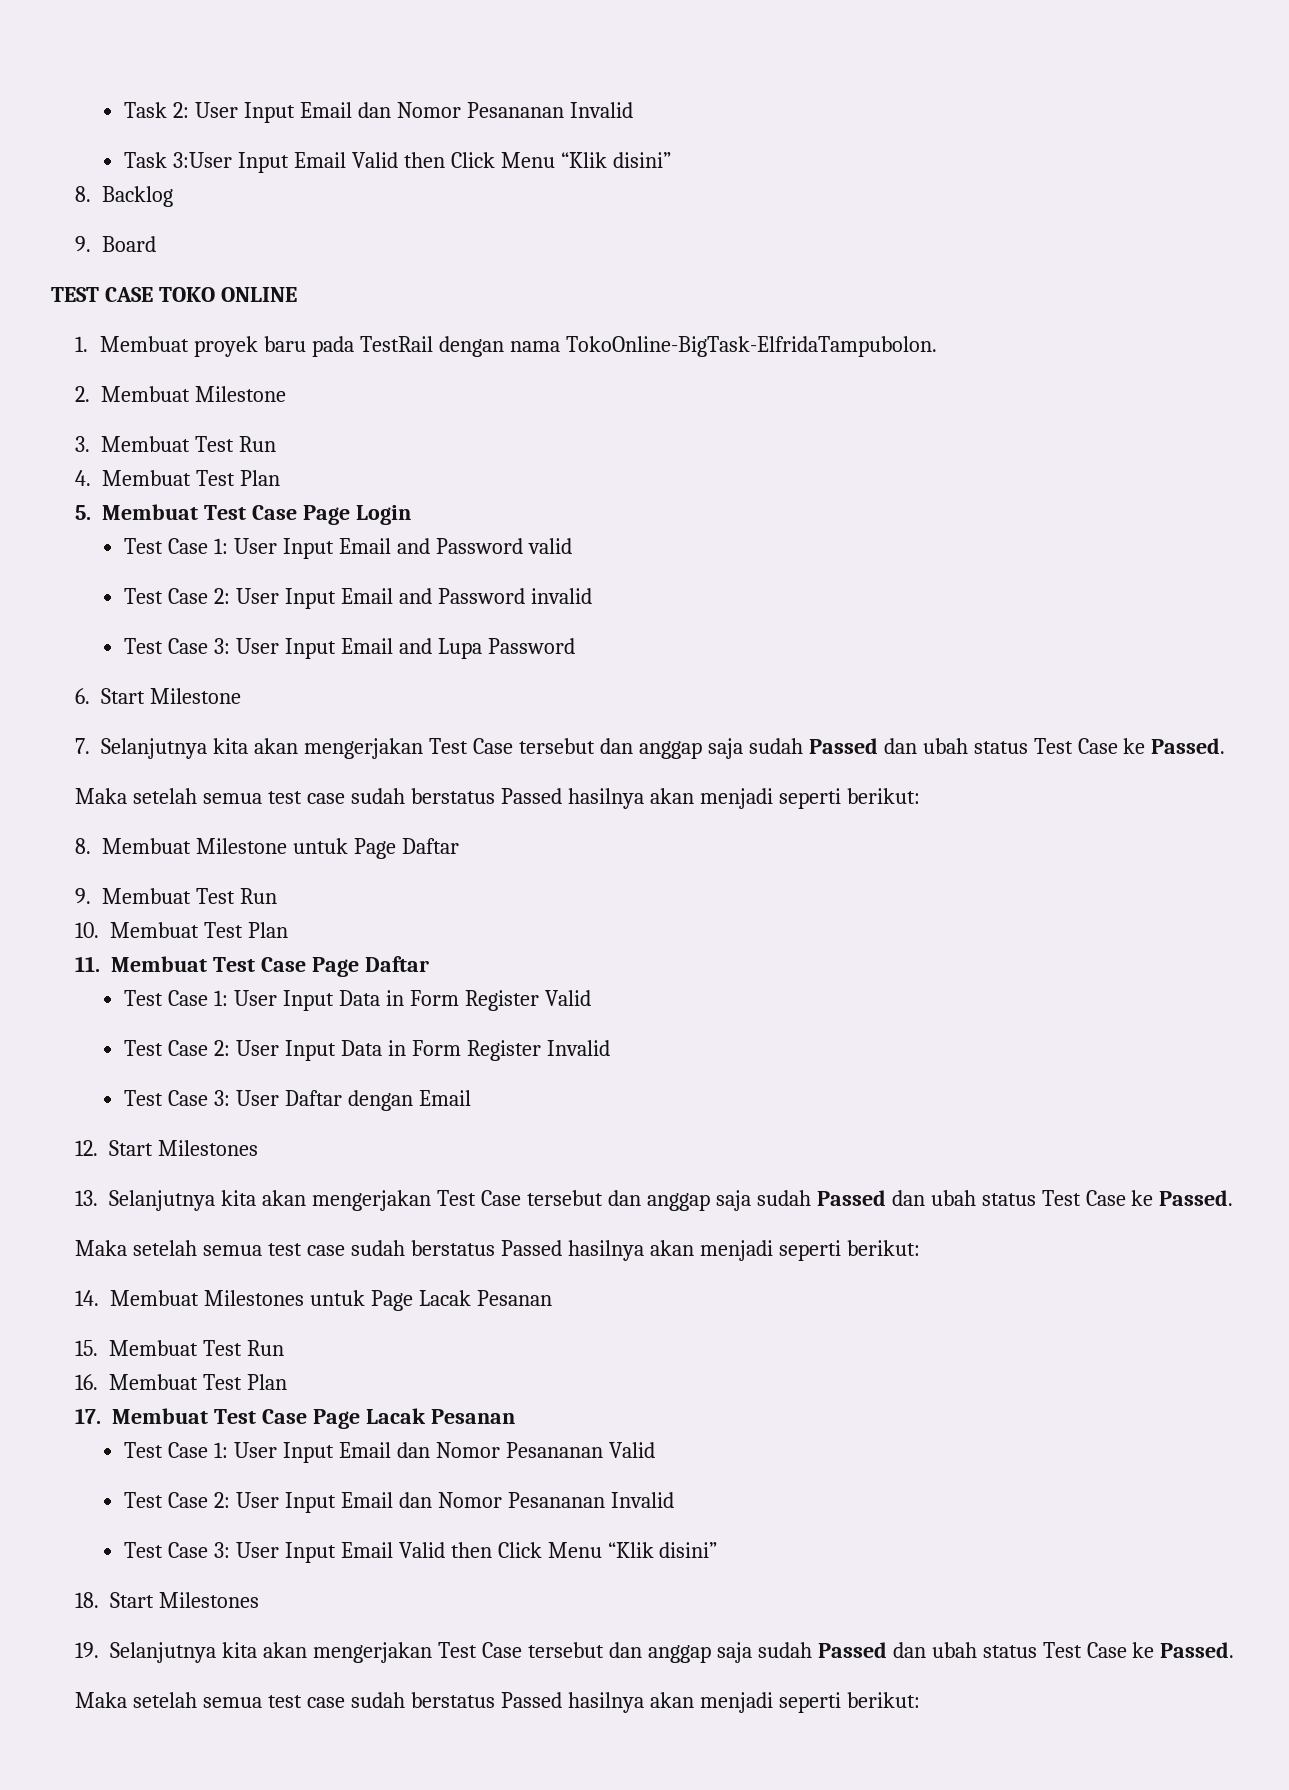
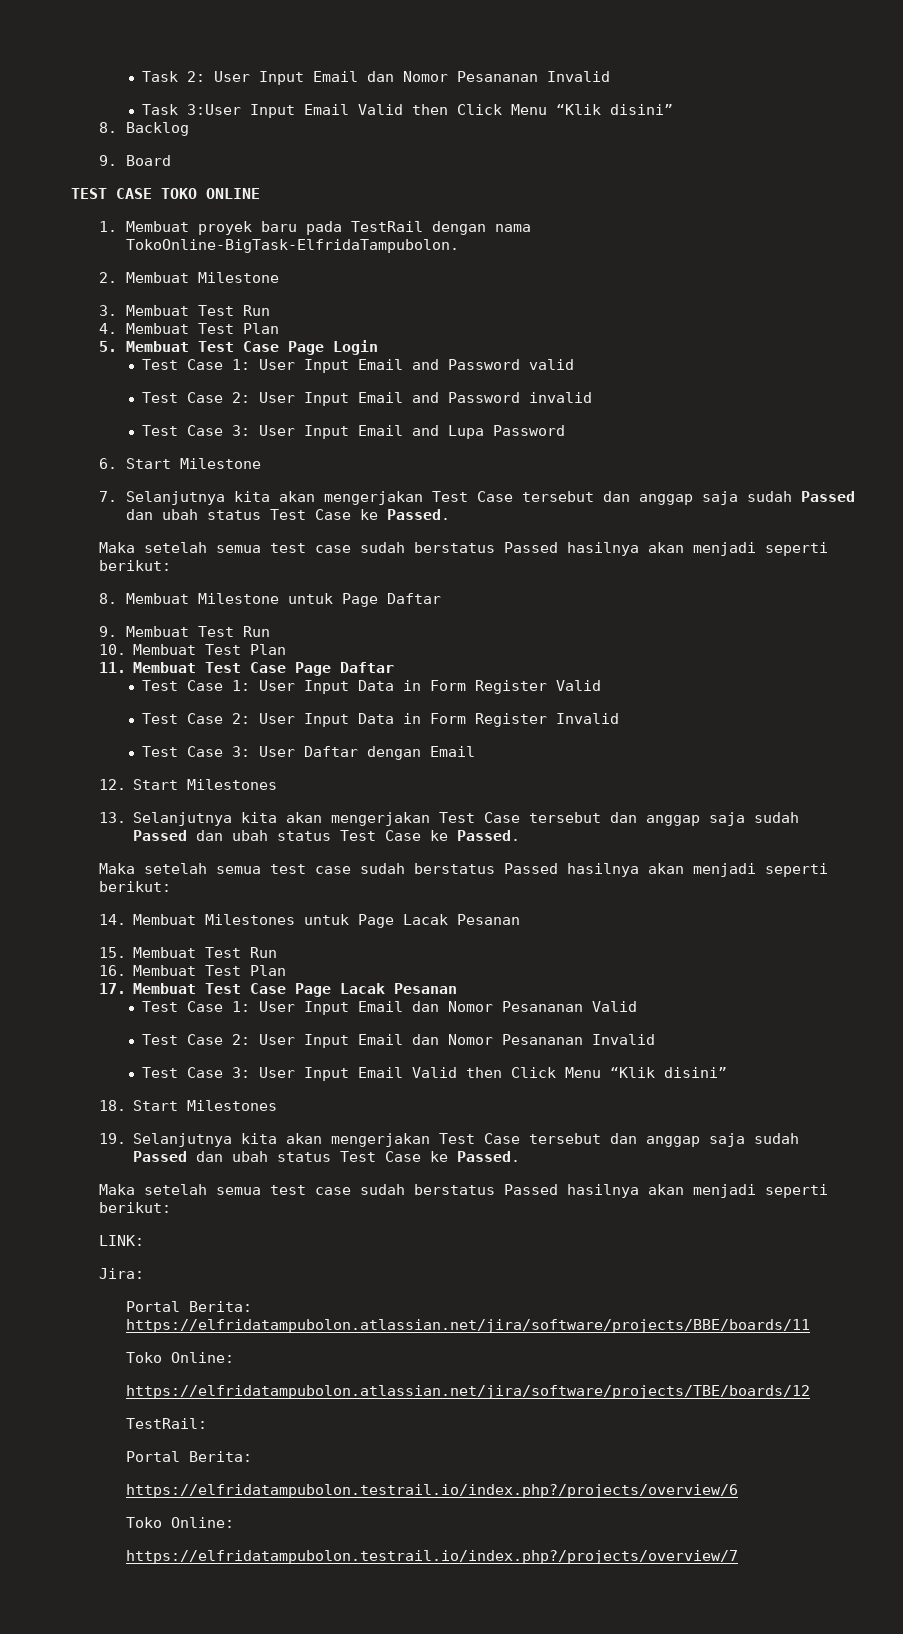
(920, 1700) none -> [98,1235,144,1246] [98,1268,144,1279] [126,1301,253,1312] [126,1319,811,1333] [126,1352,235,1363] [126,1385,811,1399] [126,1418,208,1429] [126,1451,253,1462] [126,1484,739,1498] [126,1517,235,1528] [126,1550,739,1564] // LINK: // Jira: // Portal Berita: https://elfridatampubolon.atlassian.net/jira/software/projects/BBE/boards/11 // Toko Online: // https://elfridatampubolon.atlassian.net/jira/software/projects/TBE/boards/12 // TestRail: // Portal Berita: // https://elfridatampubolon.testrail.io/index.php?/projects/overview/6 // Toko Online: // https://elfridatampubolon.testrail.io/index.php?/projects/overview/7

